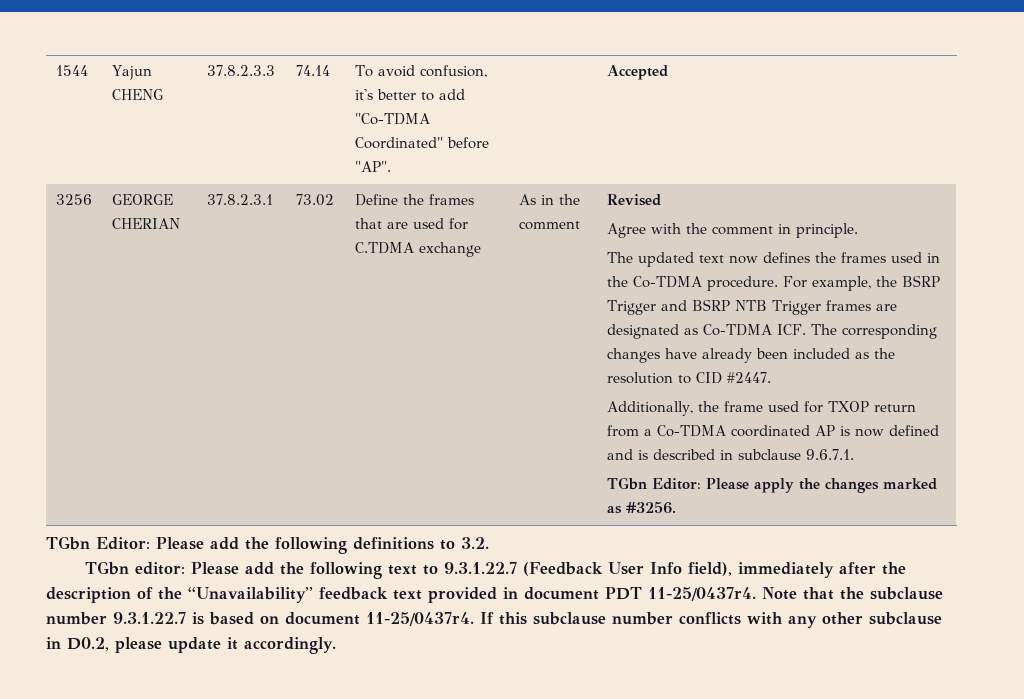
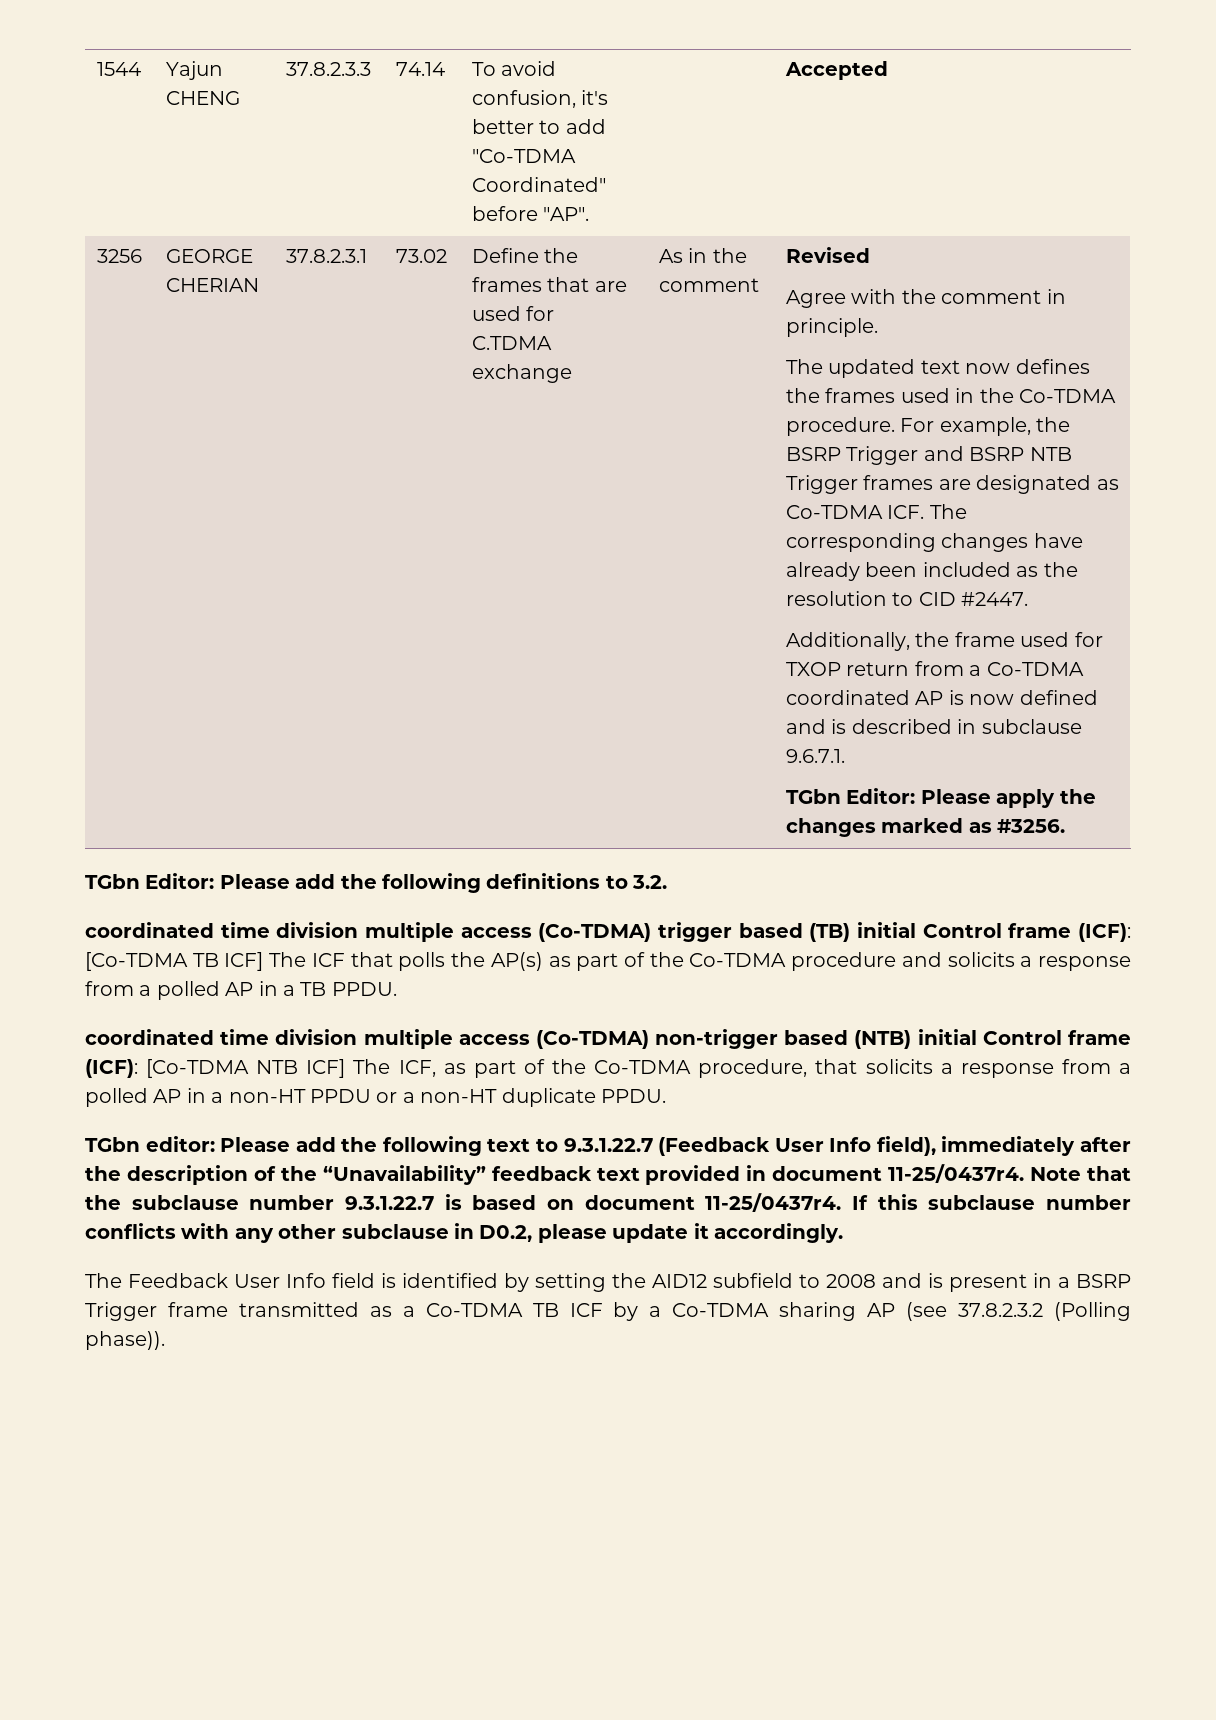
(489, 543) none -> [85,922,1131,942] [85,952,1131,971] [85,981,397,1000] [85,1029,1131,1049] [85,1059,1131,1078] [85,1088,666,1107] // coordinated time division multiple access (Co-TDMA) trigger based (TB) initial Control frame (ICF): [Co-TDMA TB ICF] The ICF that polls the AP(s) as part of the Co-TDMA procedure and solicits a response from a polled AP in a TB PPDU. // coordinated time division multiple access (Co-TDMA) non-trigger based (NTB) initial Control frame (ICF): [Co-TDMA NTB ICF] The ICF, as part of the Co-TDMA procedure, that solicits a response from a polled AP in a non-HT PPDU or a non-HT duplicate PPDU.
[605,587,642,600] PDT -> (883, 1173) none
(336, 645) none -> [85,1273,1131,1292] [85,1302,1131,1321] [85,1331,165,1350] // The Feedback User Info field is identified by setting the AID12 subfield to 2008 and is present in a BSRP Trigger frame transmitted as a Co-TDMA TB ICF by a Co-TDMA sharing AP (see 37.8.2.3.2 (Polling phase)).

